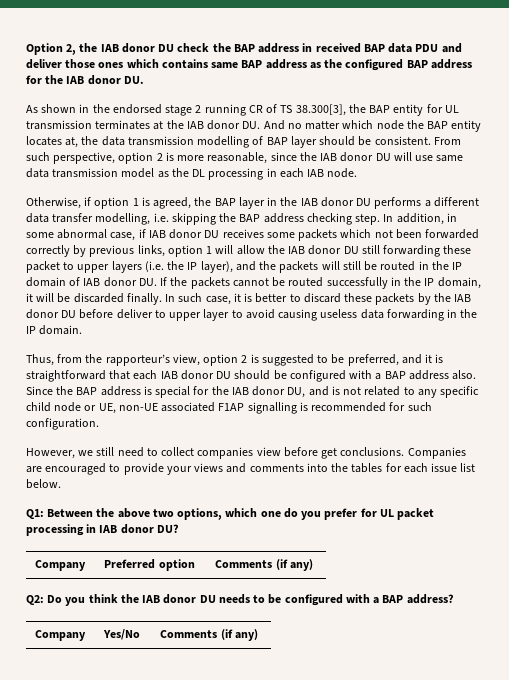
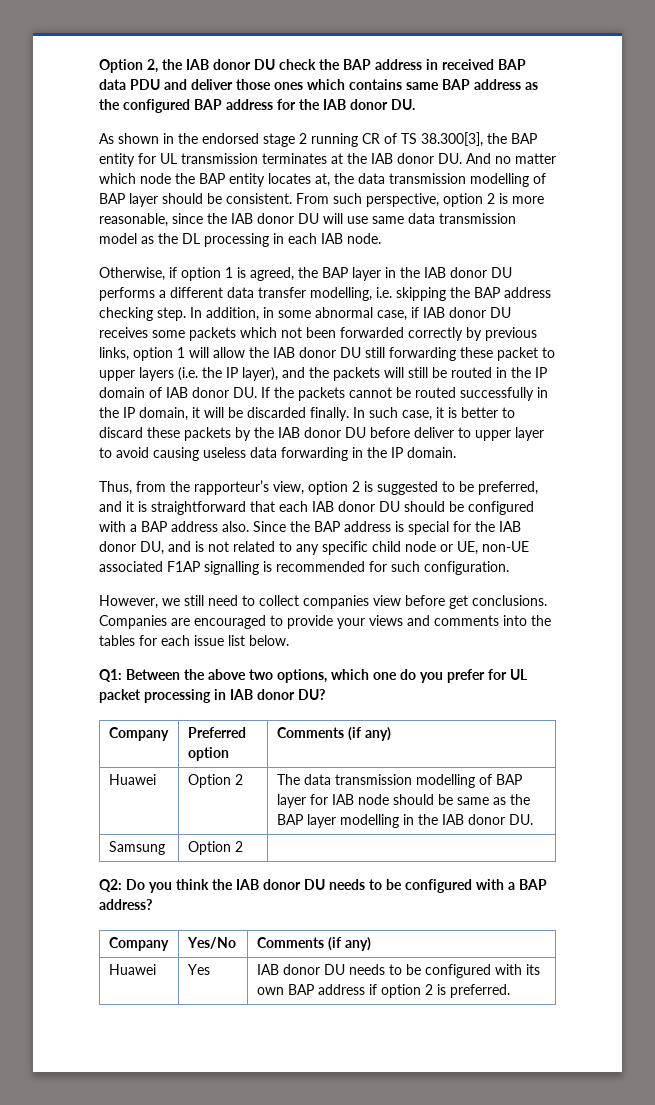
(313, 565) none -> [108,774,156,785] [187,774,243,788] [276,774,522,788] [276,794,530,808] [276,814,533,828] [108,841,165,855] [187,841,243,855] // Huawei | Option 2 | The data transmission modelling of BAP layer for IAB node should be same as the BAP layer modelling in the IAB donor DU. // Samsung | Option 2 |
(258, 635) none -> [108,964,156,975] [187,964,210,975] [256,964,540,978] [256,984,510,998] // Huawei | Yes | IAB donor DU needs to be configured with its own BAP address if option 2 is preferred.

